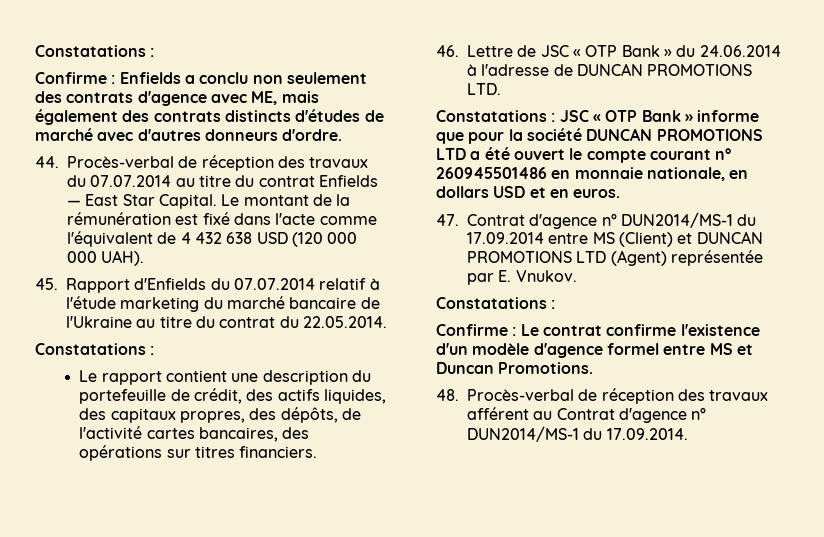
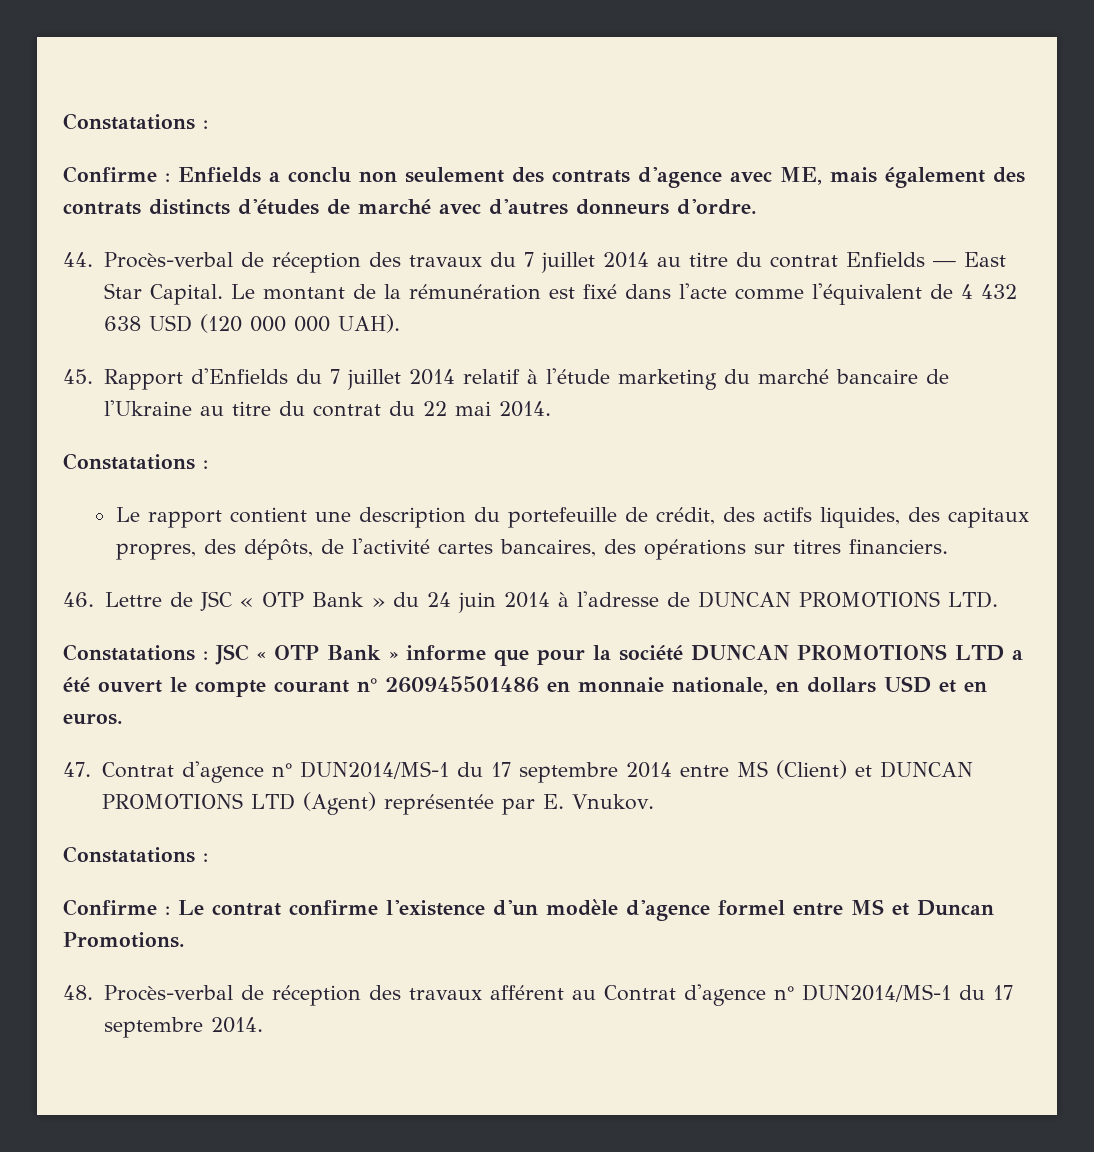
[90,175,172,187] 07.07.2014 -> [523,252,649,273] 7 juillet 2014
[233,278,315,290] 07.07.2014 -> [329,369,455,390] 7 juillet 2014
[302,316,387,328] 22.05.2014. -> [422,401,551,417] 22 mai 2014.
[699,45,781,57] 24.06.2014 -> [426,592,550,613] 24 juin 2014
[467,232,544,244] 17.09.2014 -> [490,762,672,783] 17 septembre 2014
[606,428,688,440] 17.09.2014. -> [992,985,1013,1000] [103,1017,263,1038] 17 septembre 2014.

